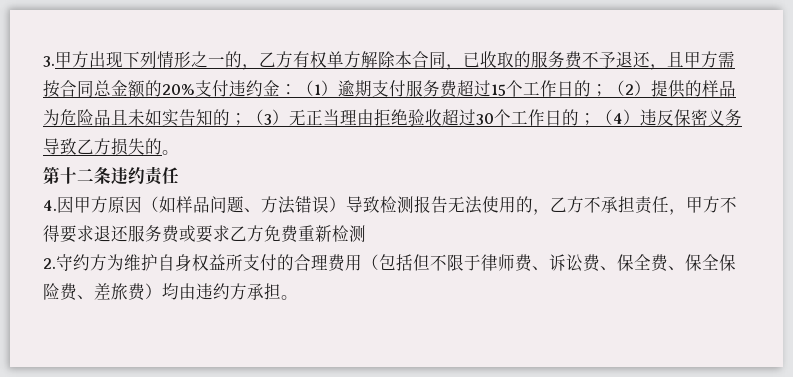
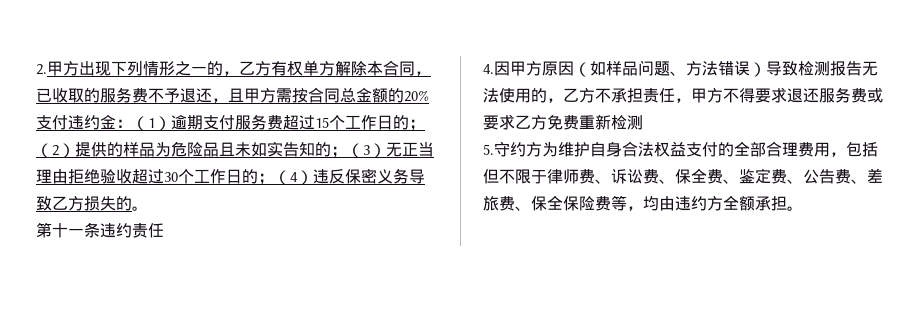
[43,56,55,67] 3. -> [36,64,47,75] 2.
[77,168,94,182] 二 -> [68,229,84,236] 一
[43,258,56,269] 2. -> [483,144,494,155] 5.
[192,254,294,271] 权益所支付的 -> [622,141,766,157] 合法权益支付的全部
[362,254,379,270] （ -> [830,152,846,157] ，
[685,254,736,271] [43,283,162,301] 保全保险费、差旅费） -> [739,168,883,184] [483,195,643,211] 鉴定费、公告费、差旅费、保全保险费等，
(247, 291) none -> [723,195,755,211] 全额

